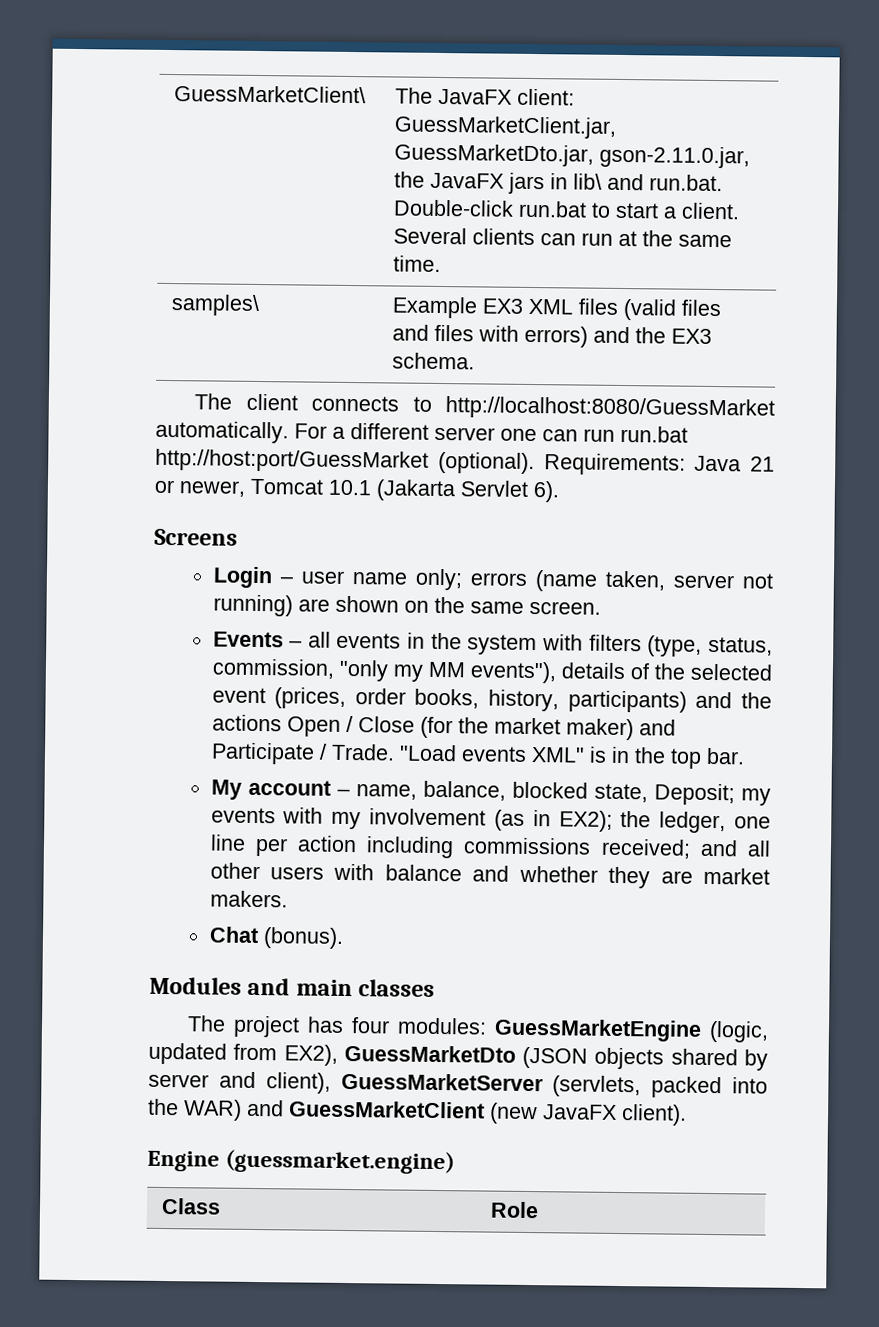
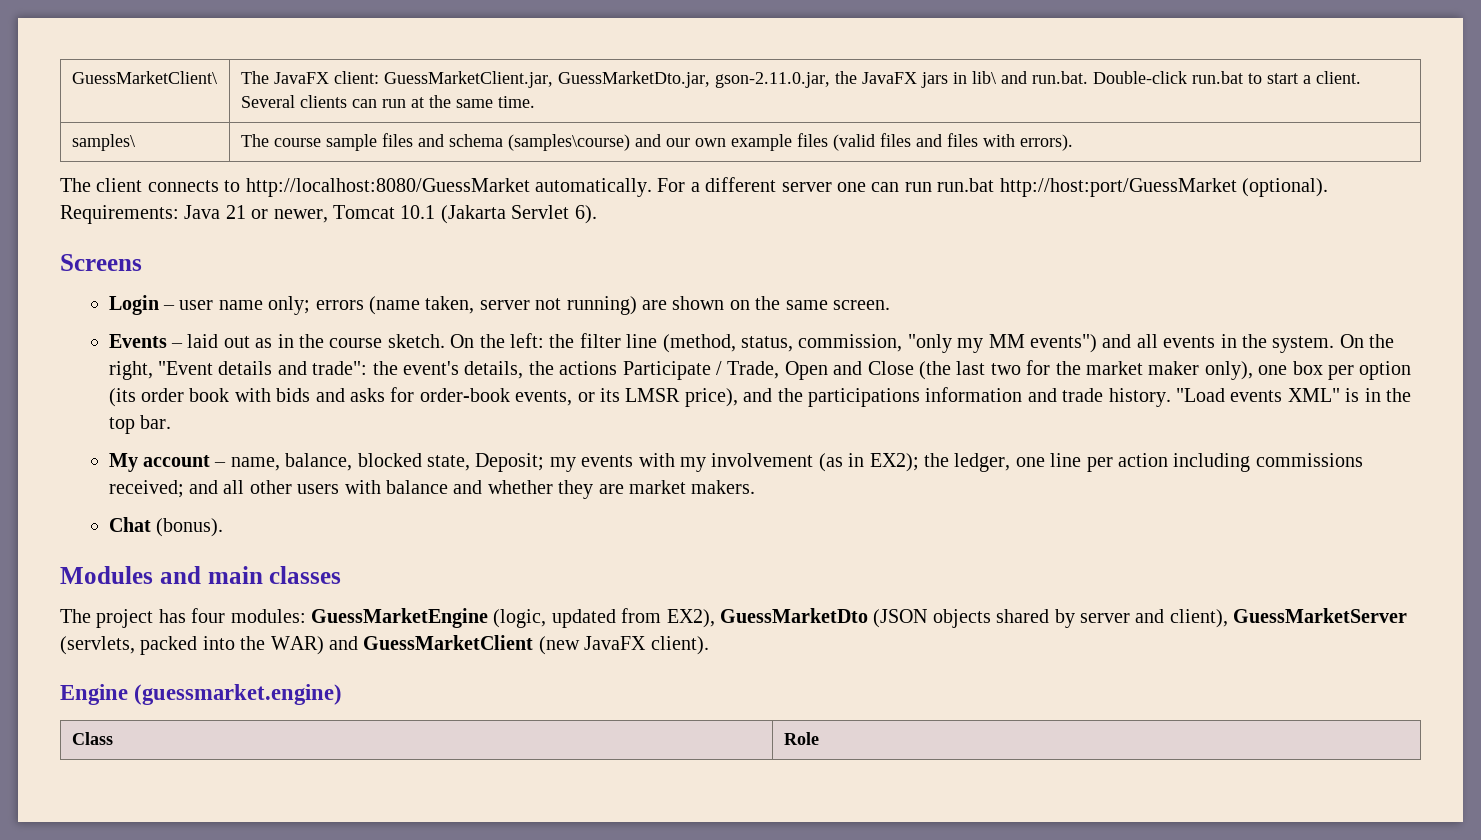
[391,296,574,319] Example EX3 XML -> [240,133,792,151] The course sample files and schema (samples\course) and our own example
[523,325,712,348] [391,352,475,370] errors) and the EX3 schema. -> [1019,134,1073,151] errors).
[307,631,703,657] all events in the system with filters (type, -> [187,333,736,353] laid out as in the course sketch. On the left: the filter line (method,
[469,661,774,684] [211,687,772,713] [211,714,676,741] [210,742,395,765] events"), details of the selected event (prices, order books, history, participants) and the actions Open / Close (for the market maker) and Participate / Trade. -> [1029,334,1395,353] [108,360,1412,380] [108,387,1171,407] events") and all events in the system. On the right, "Event details and trade": the event's details, the actions Participate / Trade, Open and Close (the last two for the market maker only), one box per option (its order book with bids and asks for order-book events, or its LMSR price), and the participations information and trade history.

